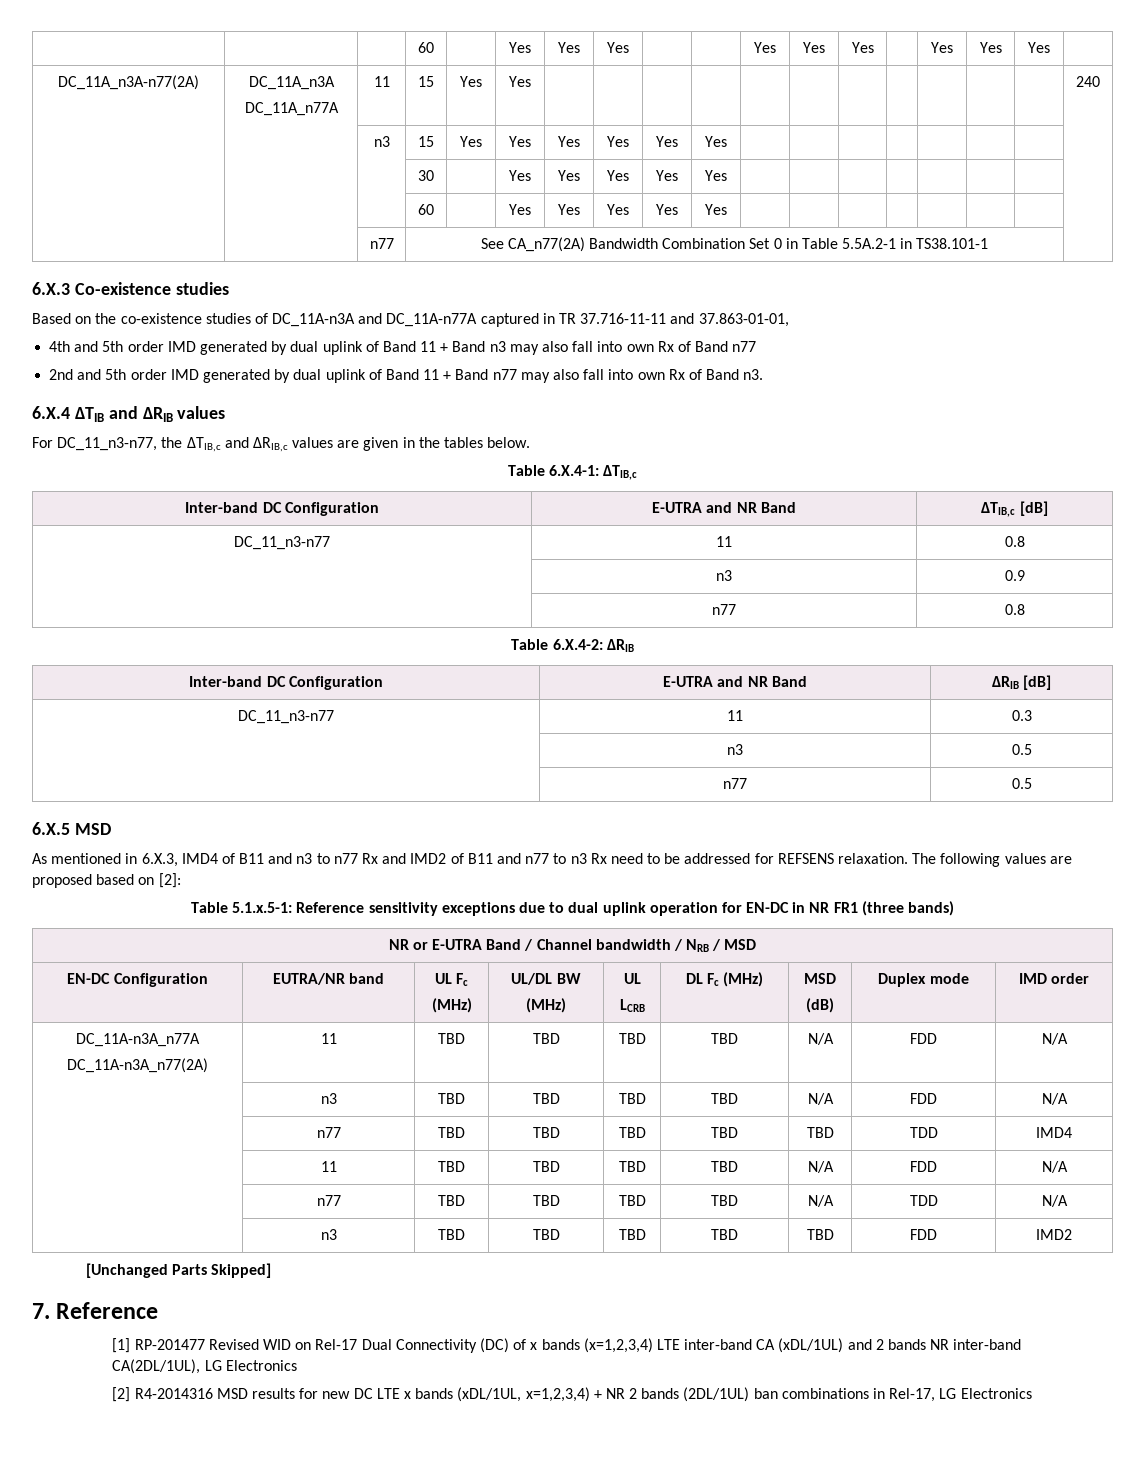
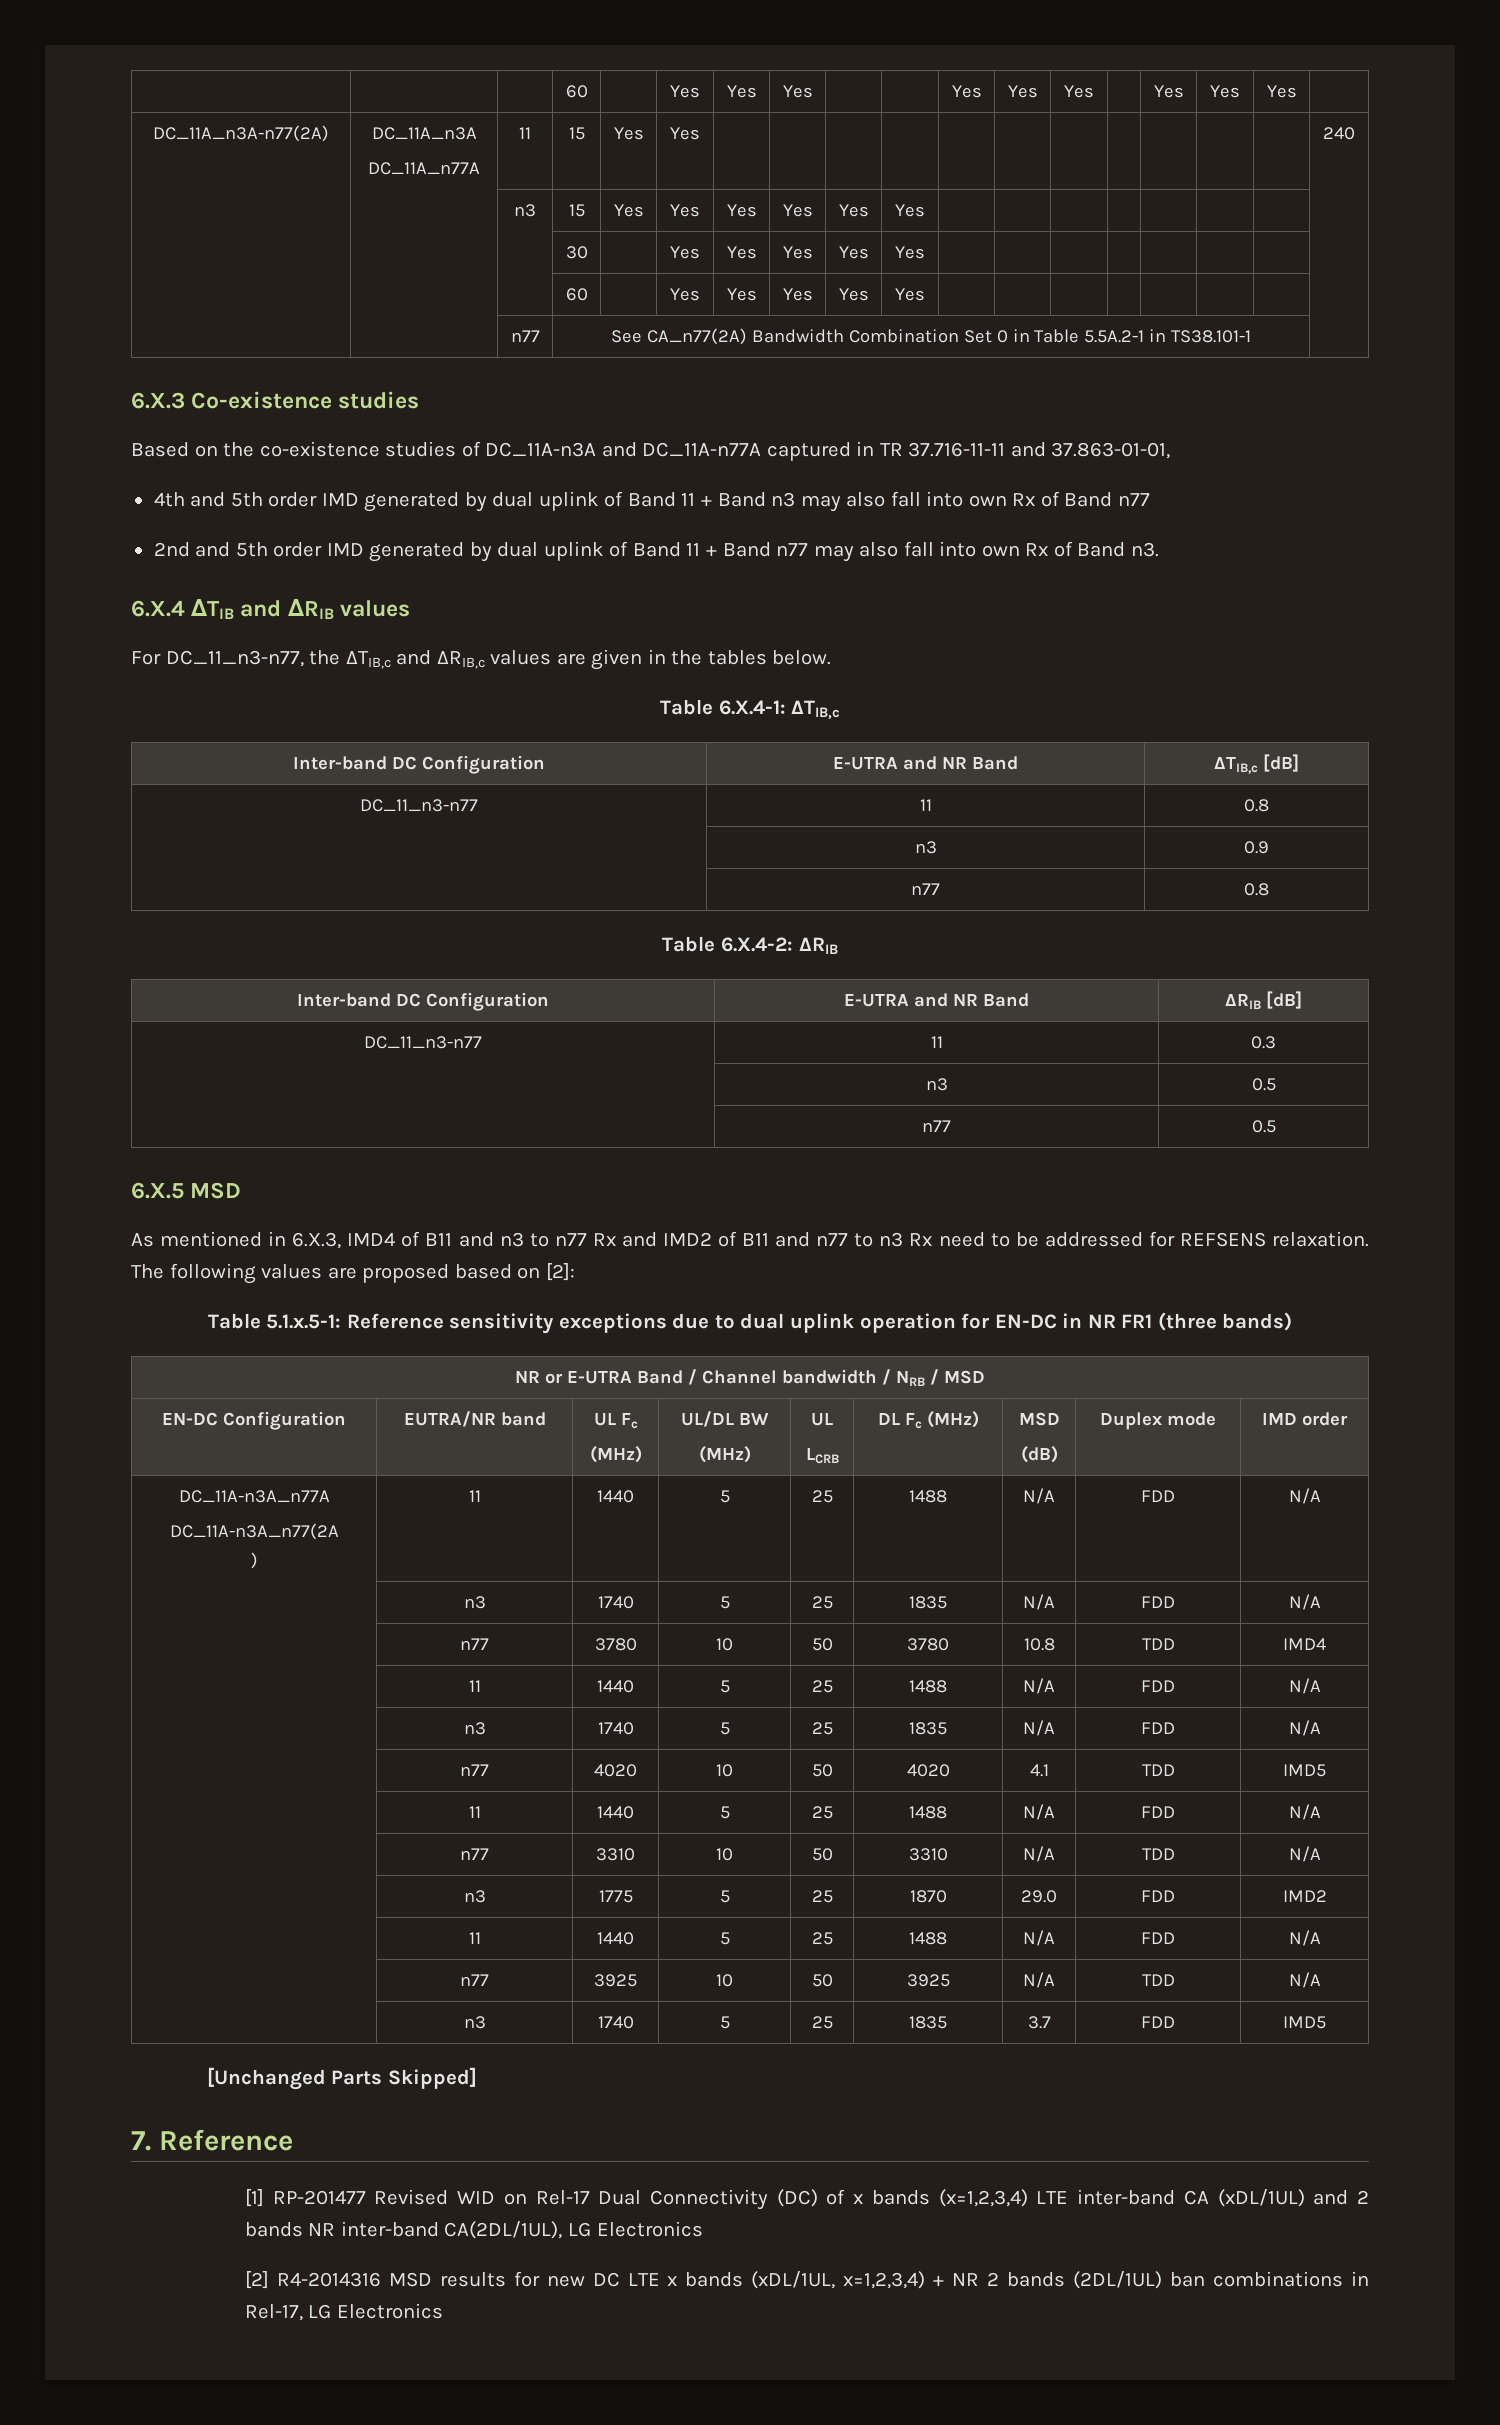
[67,1058,208,1073] [320,1033,337,1044] [438,1033,465,1044] [532,1033,560,1044] [618,1033,646,1044] [711,1033,738,1044] [807,1033,834,1045] [910,1033,937,1044] [1041,1033,1068,1045] [320,1093,337,1104] [438,1093,465,1104] [532,1093,560,1104] [618,1093,646,1104] [711,1093,738,1104] [807,1093,834,1105] [910,1093,937,1104] [1041,1093,1068,1105] [316,1127,341,1138] [438,1127,465,1138] [532,1127,560,1138] [618,1127,646,1138] [711,1127,738,1138] [806,1127,834,1138] [909,1127,938,1138] [1036,1127,1072,1138] [320,1161,337,1172] [438,1161,465,1172] [532,1161,560,1172] [618,1161,646,1172] [711,1161,738,1172] [807,1161,834,1173] [910,1161,937,1172] [1041,1161,1068,1173] [316,1195,341,1206] [438,1195,465,1206] [532,1195,560,1206] [618,1195,646,1206] [711,1195,738,1206] [807,1195,834,1207] [909,1195,938,1206] [1041,1195,1068,1207] [320,1229,337,1240] [438,1229,465,1240] [532,1229,560,1240] [618,1229,646,1240] [711,1229,738,1240] [806,1229,834,1240] [910,1229,937,1240] [1036,1229,1072,1240] DC_11A-n3A_n77(2A) | 11 | TBD | TBD | TBD | TBD | N/A | FDD | N/A // | n3 | TBD | TBD | TBD | TBD | N/A | FDD | N/A // | n77 | TBD | TBD | TBD | TBD | TBD | TDD | IMD4 // | 11 | TBD | TBD | TBD | TBD | N/A | FDD | N/A // | n77 | TBD | TBD | TBD | TBD | N/A | TDD | N/A // | n3 | TBD | TBD | TBD | TBD | TBD | FDD | IMD2 -> [169,1523,339,1540] [250,1552,258,1569] [468,1490,481,1502] [597,1490,634,1503] [719,1490,730,1503] [811,1490,833,1503] [909,1490,947,1503] [1023,1488,1055,1504] [1141,1490,1175,1502] [1288,1488,1321,1504] [463,1596,486,1609] [597,1596,634,1609] [719,1596,730,1609] [811,1596,833,1609] [909,1596,947,1609] [1023,1594,1055,1610] [1141,1596,1175,1608] [1288,1594,1321,1610] [460,1638,489,1650] [594,1638,637,1651] [716,1638,733,1651] [811,1638,833,1651] [907,1638,949,1651] [1023,1638,1055,1651] [1141,1638,1175,1650] [1283,1638,1326,1650] [468,1680,481,1692] [597,1680,634,1693] [719,1680,730,1693] [811,1680,833,1693] [909,1680,947,1693] [1023,1678,1055,1694] [1141,1680,1175,1692] [1288,1678,1321,1694] [463,1722,486,1735] [597,1722,634,1735] [719,1722,730,1735] [811,1722,833,1735] [909,1722,947,1735] [1023,1720,1055,1736] [1141,1722,1175,1734] [1288,1720,1321,1736] [460,1764,489,1776] [594,1764,637,1777] [716,1764,733,1777] [811,1764,833,1777] [906,1764,950,1777] [1029,1764,1049,1777] [1141,1764,1175,1776] [1283,1764,1326,1777] [468,1806,481,1818] [597,1806,634,1819] [719,1806,730,1819] [811,1806,833,1819] [909,1806,947,1819] [1023,1804,1055,1820] [1141,1806,1175,1818] [1288,1804,1321,1820] [460,1848,489,1860] [596,1848,635,1861] [716,1848,733,1861] [811,1848,833,1861] [908,1848,948,1861] [1023,1846,1055,1862] [1141,1848,1175,1860] [1288,1846,1321,1862] [463,1890,486,1903] [598,1890,633,1903] [719,1890,730,1903] [811,1890,833,1903] [909,1890,947,1903] [1021,1890,1057,1903] [1141,1890,1175,1902] [1282,1890,1327,1902] [468,1932,481,1944] [597,1932,634,1945] [719,1932,730,1945] [811,1932,833,1945] [909,1932,947,1945] [1023,1930,1055,1946] [1141,1932,1175,1944] [1288,1930,1321,1946] [460,1974,489,1986] [594,1974,637,1987] [716,1974,733,1987] [811,1974,833,1987] [906,1974,950,1987] [1023,1972,1055,1988] [1141,1974,1175,1986] [1288,1972,1321,1988] [463,2016,486,2029] [597,2016,634,2029] [719,2016,730,2029] [811,2016,833,2029] [909,2016,947,2029] [1027,2016,1051,2029] [1141,2016,1175,2028] [1283,2016,1326,2029] DC_11A-n3A_n77(2A // ) | 11 | 1440 | 5 | 25 | 1488 | N/A | FDD | N/A // | n3 | 1740 | 5 | 25 | 1835 | N/A | FDD | N/A // | n77 | 3780 | 10 | 50 | 3780 | 10.8 | TDD | IMD4 // | 11 | 1440 | 5 | 25 | 1488 | N/A | FDD | N/A // | n3 | 1740 | 5 | 25 | 1835 | N/A | FDD | N/A // | n77 | 4020 | 10 | 50 | 4020 | 4.1 | TDD | IMD5 // | 11 | 1440 | 5 | 25 | 1488 | N/A | FDD | N/A // | n77 | 3310 | 10 | 50 | 3310 | N/A | TDD | N/A // | n3 | 1775 | 5 | 25 | 1870 | 29.0 | FDD | IMD2 // | 11 | 1440 | 5 | 25 | 1488 | N/A | FDD | N/A // | n77 | 3925 | 10 | 50 | 3925 | N/A | TDD | N/A // | n3 | 1740 | 5 | 25 | 1835 | 3.7 | FDD | IMD5

